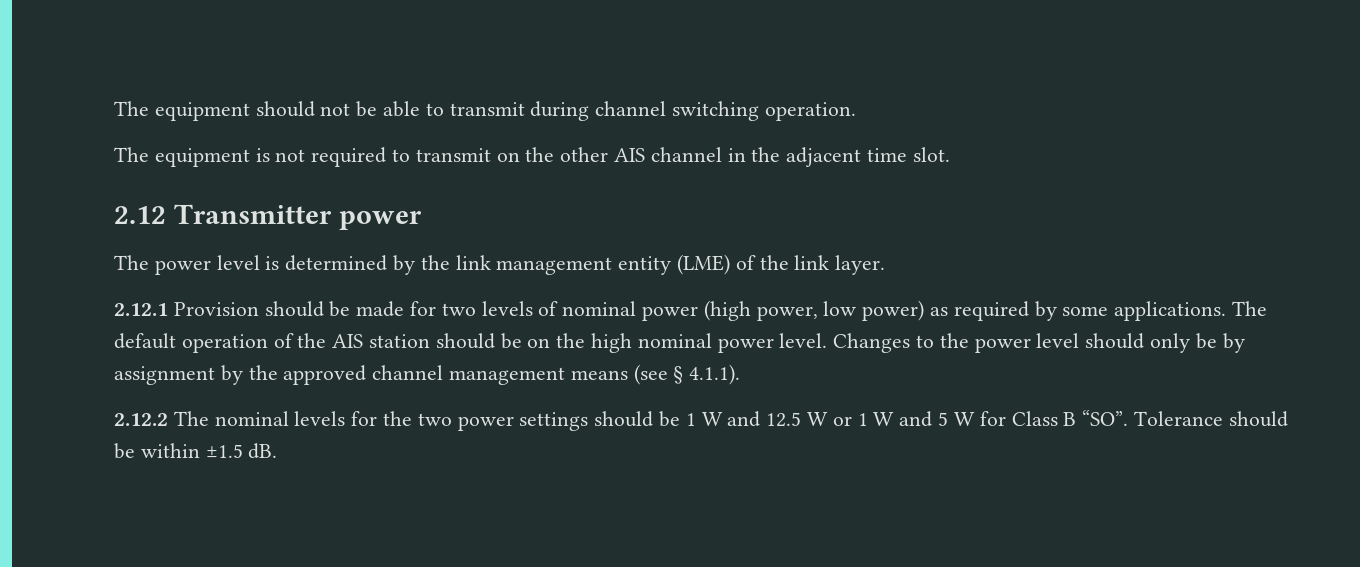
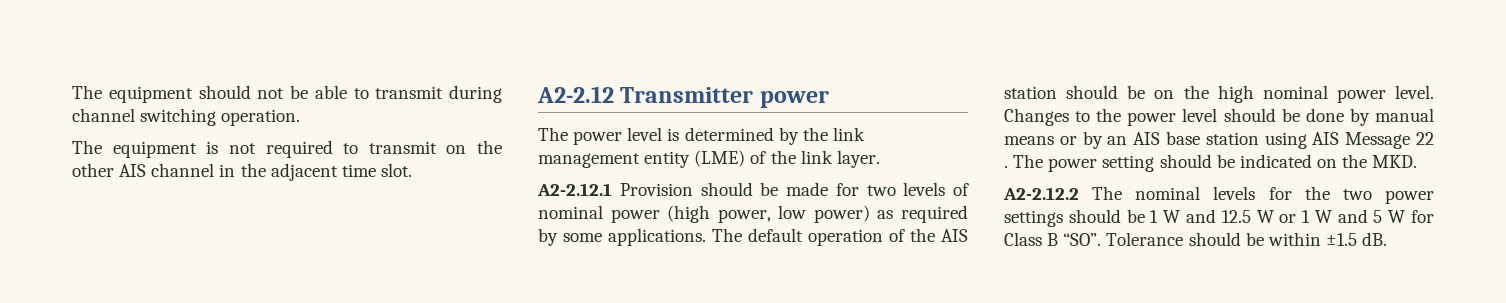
[114,206,166,224] 2.12 -> [537,86,614,103] A2-2.12
[114,303,168,316] 2.12.1 -> [537,183,612,196] A2-2.12.1
[1150,333,1245,353] [114,364,741,385] [114,413,168,426] only be by assignment by the approved channel management means (see § 4.1.1). // 2.12.2 -> [1281,108,1434,126] [1004,131,1434,149] [1004,154,1418,172] [1003,187,1079,200] be done by manual means or by an AIS base station using AIS Message 22 . The power setting should be indicated on the MKD. // A2-2.12.2

